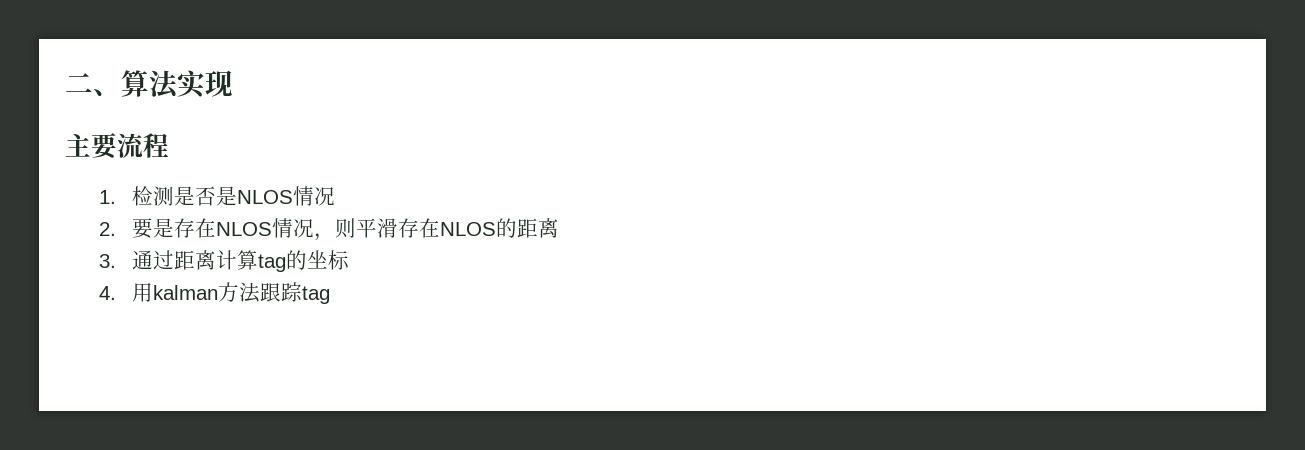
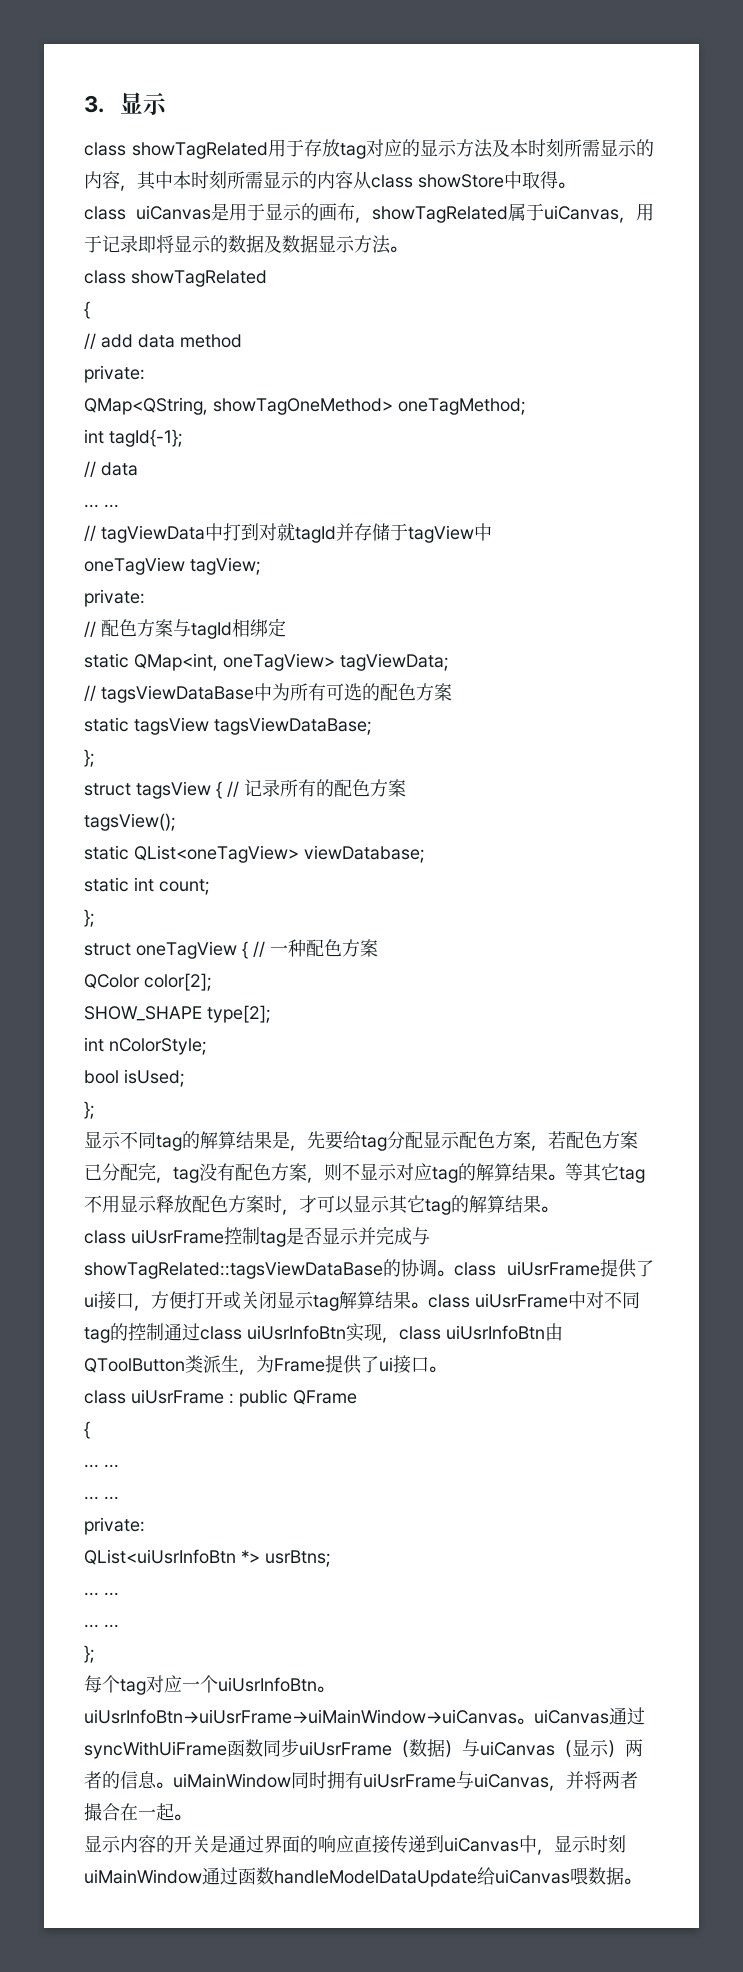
[65,70,233,99] [65,133,169,159] [98,186,336,206] [98,218,560,241] [98,250,351,272] [98,282,331,304] 二、算法实现 // 主要流程 // 1.检测是否是NLOS情况 // 2.要是存在NLOS情况，则平滑存在NLOS的距离 // 3.通过距离计算tag的坐标 // 4.用kalman方法跟踪tag -> [84,92,167,115] [84,138,654,159] [84,170,575,191] [84,203,654,223] [84,235,407,254] [84,270,267,287] [84,301,90,319] [84,333,242,349] [84,365,145,383] [84,397,526,415] [84,429,183,447] [84,461,138,477] [84,504,119,508] [84,523,492,543] [84,557,261,575] [84,589,145,607] [84,618,286,639] [84,653,449,671] [84,683,452,703] [84,717,372,735] [84,749,95,767] [84,779,406,799] [84,813,176,831] [84,845,425,863] [84,877,210,895] [84,909,95,927] [84,939,378,959] [84,973,212,991] [84,1005,271,1023] [84,1037,207,1055] [84,1069,185,1087] [84,1101,95,1119] [84,1131,638,1151] [84,1162,645,1183] [84,1195,558,1215] [84,1226,430,1247] [84,1259,654,1279] [84,1291,640,1311] [84,1323,563,1343] [84,1355,446,1375] [84,1389,357,1407] [84,1421,90,1439] [84,1464,119,1468] [84,1496,119,1500] [84,1517,145,1535] [84,1549,331,1567] [84,1592,119,1596] [84,1624,119,1628] [84,1645,95,1663] [84,1675,334,1695] [84,1707,645,1725] [84,1739,643,1759] [84,1771,638,1791] [84,1803,191,1821] [84,1834,626,1855] [84,1867,641,1887] 3.显示 // class showTagRelated用于存放tag对应的显示方法及本时刻所需显示的内容，其中本时刻所需显示的内容从class showStore中取得。 // class uiCanvas是用于显示的画布，showTagRelated属于uiCanvas，用于记录即将显示的数据及数据显示方法。 // class showTagRelated // { // // add data method // private: // QMap<QString, showTagOneMethod> oneTagMethod; // int tagId{-1}; // // data // ... ... // // tagViewData中打到对就tagId并存储于tagView中 // oneTagView tagView; // private: // // 配色方案与tagId相绑定 // static QMap<int, oneTagView> tagViewData; // // tagsViewDataBase中为所有可选的配色方案 // static tagsView tagsViewDataBase; // }; // struct tagsView { // 记录所有的配色方案 // tagsView(); // static QList<oneTagView> viewDatabase; // static int count; // }; // struct oneTagView { // 一种配色方案 // QColor color[2]; // SHOW_SHAPE type[2]; // int nColorStyle; // bool isUsed; // }; // 显示不同tag的解算结果是，先要给tag分配显示配色方案，若配色方案已分配完，tag没有配色方案，则不显示对应tag的解算结果。等其它tag不用显示释放配色方案时，才可以显示其它tag的解算结果。 // class uiUsrFrame控制tag是否显示并完成与showTagRelated::tagsViewDataBase的协调。class uiUsrFrame提供了ui接口，方便打开或关闭显示tag解算结果。class uiUsrFrame中对不同tag的控制通过class uiUsrInfoBtn实现，class uiUsrInfoBtn由QToolButton类派生，为Frame提供了ui接口。 // class uiUsrFrame : public QFrame // { // ... ... // ... ... // private: // QList<uiUsrInfoBtn *> usrBtns; // ... ... // ... ... // }; // 每个tag对应一个uiUsrInfoBtn。uiUsrInfoBtn→uiUsrFrame→uiMainWindow→uiCanvas。uiCanvas通过syncWithUiFrame函数同步uiUsrFrame（数据）与uiCanvas（显示）两者的信息。uiMainWindow同时拥有uiUsrFrame与uiCanvas，并将两者撮合在一起。 // 显示内容的开关是通过界面的响应直接传递到uiCanvas中，显示时刻uiMainWindow通过函数handleModelDataUpdate给uiCanvas喂数据。

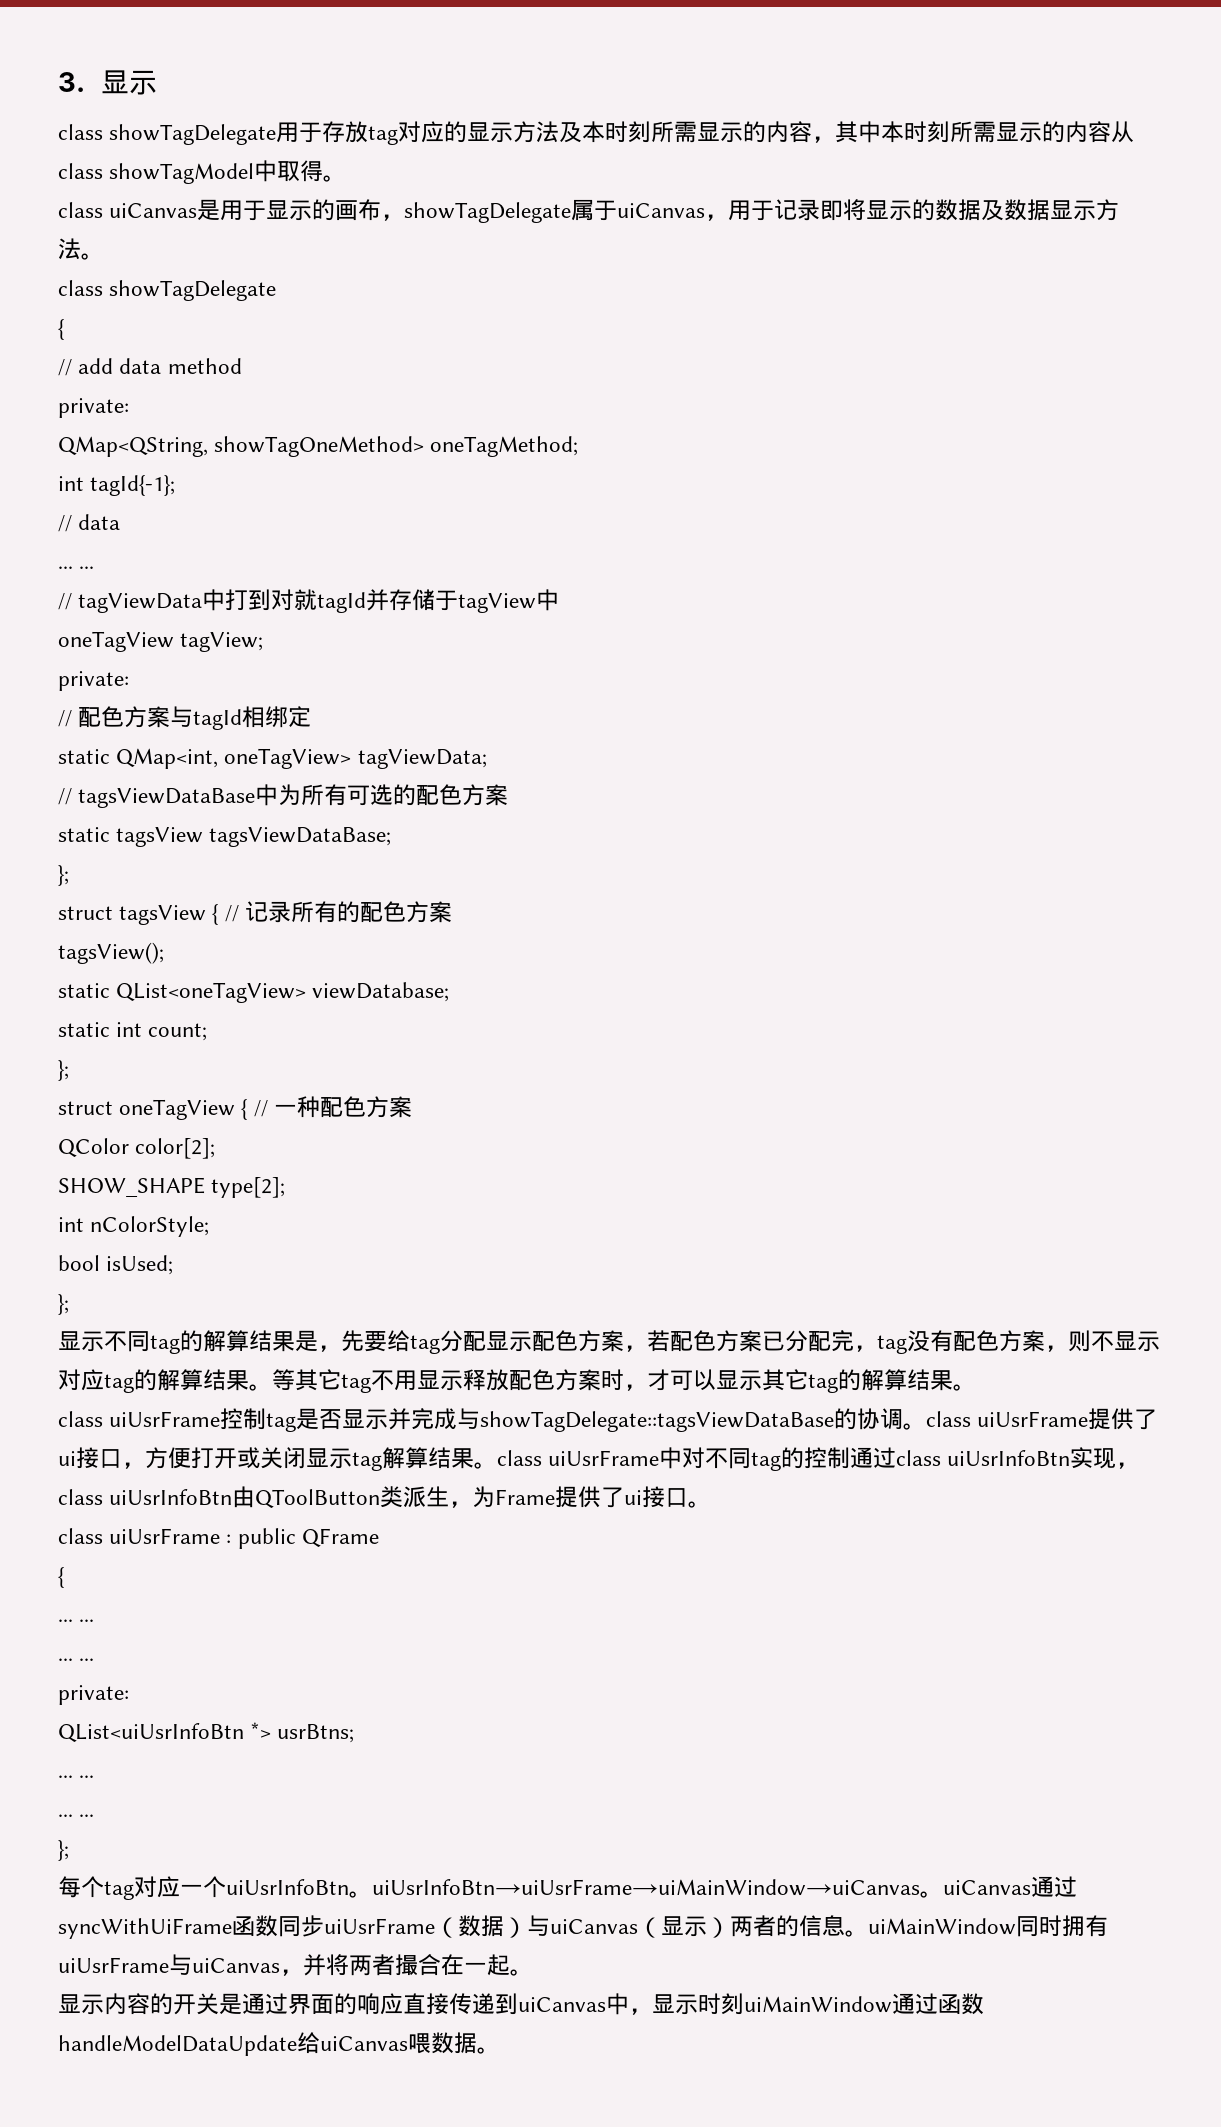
[132,142,268,159] showTagRelated -> [109,124,277,145] showTagDelegate
[418,174,504,188] showStore -> [109,163,255,184] showTagModel
[372,206,508,223] showTagRelated -> [404,202,572,223] showTagDelegate
[131,270,267,287] showTagRelated -> [109,280,277,301] showTagDelegate
[84,1261,383,1279] showTagRelated::tagsViewDataBase -> [480,1411,835,1432] showTagDelegate::tagsViewDataBase

